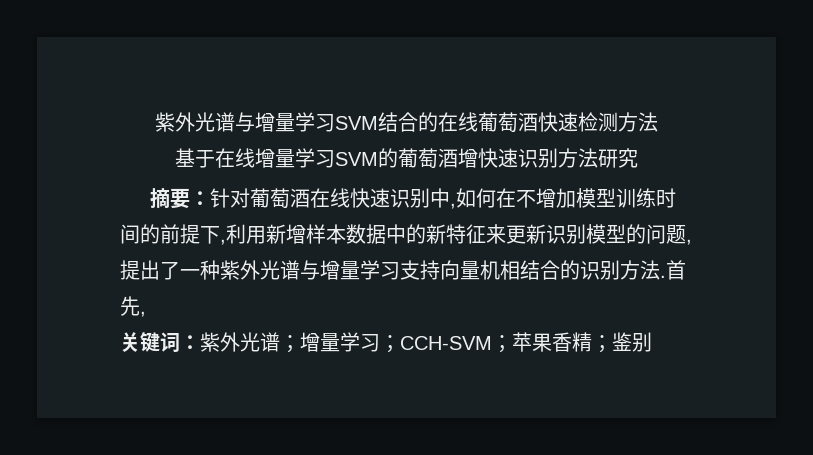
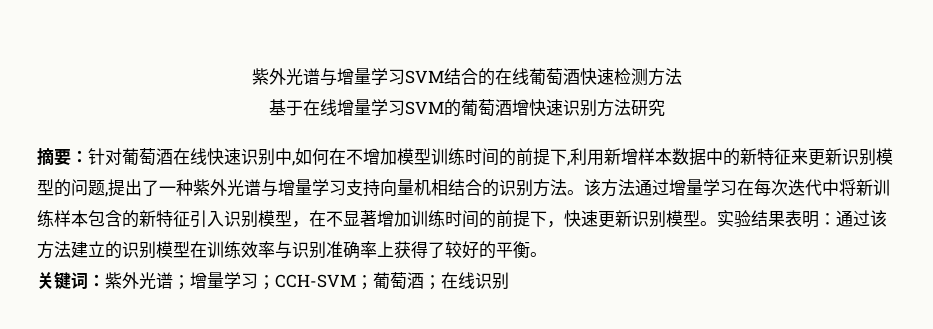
[660,260,686,280] [120,296,146,317] .首先, -> [567,179,890,197] [37,210,887,228] [37,241,547,259] 。该方法通过增量学习在每次迭代中将新训练样本包含的新特征引入识别模型，在不显著增加训练时间的前提下，快速更新识别模型。实验结果表明：通过该方法建立的识别模型在训练效率与识别准确率上获得了较好的平衡。
[512,332,632,353] 苹果香精；鉴 -> [373,272,492,290] 葡萄酒；在线识

